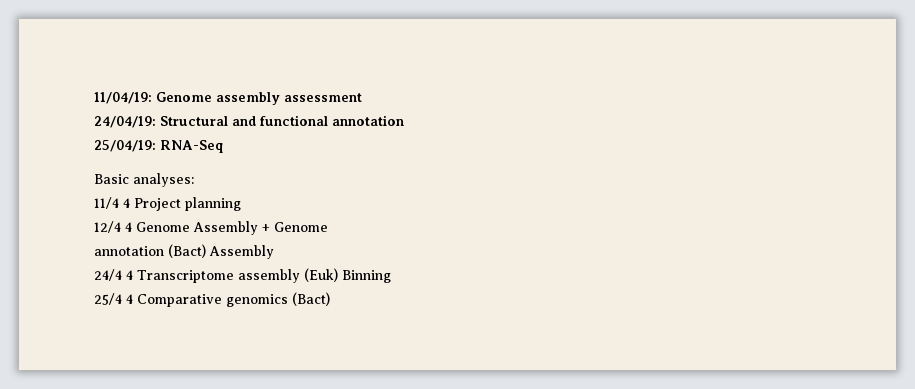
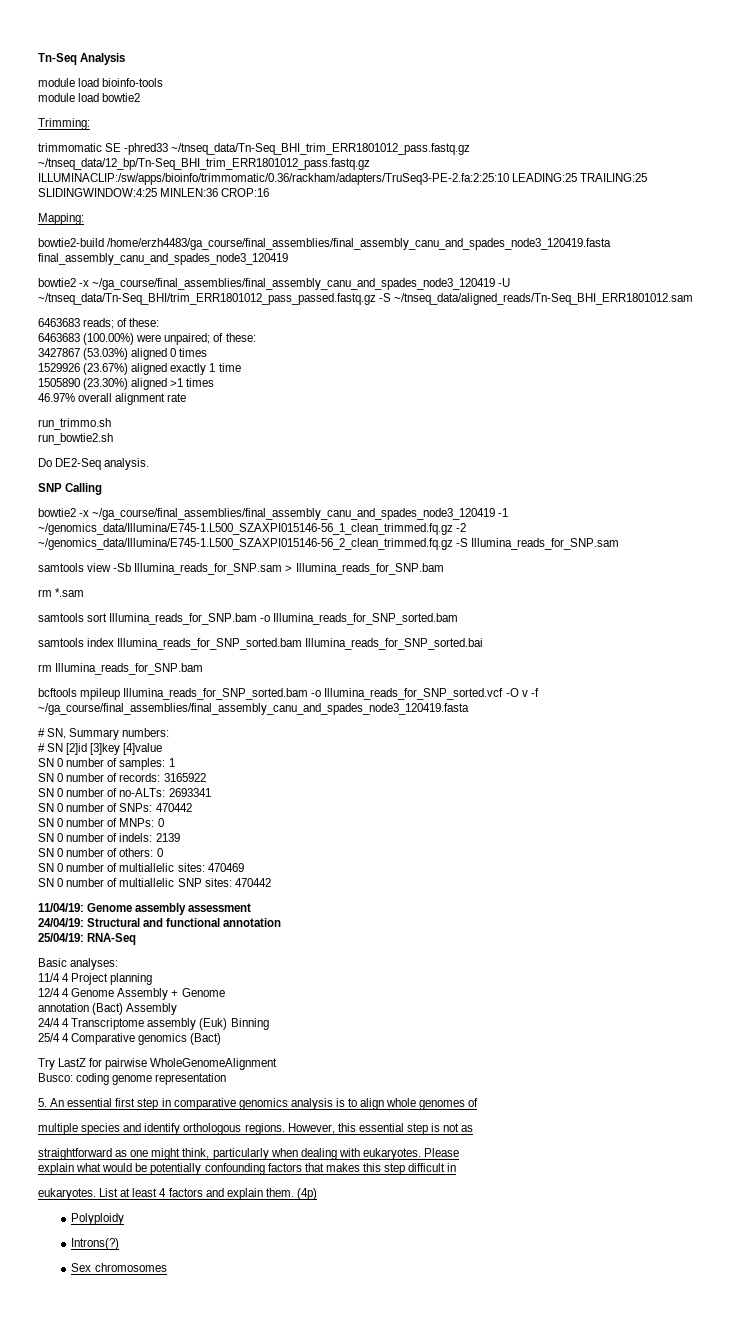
(94, 98) none -> [38,53,126,65] [38,78,164,87] [38,93,141,102] [38,118,90,130] [38,143,471,155] [38,158,370,170] [38,173,648,185] [38,188,270,197] [38,213,84,225] [38,238,612,250] [38,253,288,265] [38,278,511,290] [38,293,694,305] [38,318,160,329] [38,333,256,345] [38,348,208,360] [38,363,241,375] [38,378,215,390] [38,393,187,405] [38,418,111,430] [38,433,113,445] [38,458,150,470] [38,483,103,495] [38,508,509,520] [38,523,467,535] [38,538,620,550] [38,563,444,575] [38,588,85,597] [38,613,459,625] [38,638,484,650] [38,663,204,675] [38,688,539,700] [38,703,469,715] [38,728,170,740] [38,743,163,755] [38,758,175,770] [38,773,206,782] [38,788,211,797] [38,803,192,812] [38,818,164,827] [38,833,180,842] [38,848,163,857] [38,863,244,872] [38,878,271,887] Tn-Seq Analysis // module load bioinfo-tools // module load bowtie2 // Trimming: // trimmomatic SE -phred33 ~/tnseq_data/Tn-Seq_BHI_trim_ERR1801012_pass.fastq.gz ~/tnseq_data/12_bp/Tn-Seq_BHI_trim_ERR1801012_pass.fastq.gz ILLUMINACLIP:/sw/apps/bioinfo/trimmomatic/0.36/rackham/adapters/TruSeq3-PE-2.fa:2:25:10 LEADING:25 TRAILING:25 SLIDINGWINDOW:4:25 MINLEN:36 CROP:16 // Mapping: // bowtie2-build /home/erzh4483/ga_course/final_assemblies/final_assembly_canu_and_spades_node3_120419.fasta final_assembly_canu_and_spades_node3_120419 // bowtie2 -x ~/ga_course/final_assemblies/final_assembly_canu_and_spades_node3_120419 -U ~/tnseq_data/Tn-Seq_BHI/trim_ERR1801012_pass_passed.fastq.gz -S ~/tnseq_data/aligned_reads/Tn-Seq_BHI_ERR1801012.sam // 6463683 reads; of these: // 6463683 (100.00%) were unpaired; of these: // 3427867 (53.03%) aligned 0 times // 1529926 (23.67%) aligned exactly 1 time // 1505890 (23.30%) aligned >1 times // 46.97% overall alignment rate // run_trimmo.sh // run_bowtie2.sh // Do DE2-Seq analysis. // SNP Calling // bowtie2 -x ~/ga_course/final_assemblies/final_assembly_canu_and_spades_node3_120419 -1 ~/genomics_data/Illumina/E745-1.L500_SZAXPI015146-56_1_clean_trimmed.fq.gz -2 ~/genomics_data/Illumina/E745-1.L500_SZAXPI015146-56_2_clean_trimmed.fq.gz -S Illumina_reads_for_SNP.sam // samtools view -Sb Illumina_reads_for_SNP.sam > Illumina_reads_for_SNP.bam // rm *.sam // samtools sort Illumina_reads_for_SNP.bam -o Illumina_reads_for_SNP_sorted.bam // samtools index Illumina_reads_for_SNP_sorted.bam Illumina_reads_for_SNP_sorted.bai // rm Illumina_reads_for_SNP.bam // bcftools mpileup Illumina_reads_for_SNP_sorted.bam -o Illumina_reads_for_SNP_sorted.vcf -O v -f ~/ga_course/final_assemblies/final_assembly_canu_and_spades_node3_120419.fasta // # SN, Summary numbers: // # SN [2]id [3]key [4]value // SN 0 number of samples: 1 // SN 0 number of records: 3165922 // SN 0 number of no-ALTs: 2693341 // SN 0 number of SNPs: 470442 // SN 0 number of MNPs: 0 // SN 0 number of indels: 2139 // SN 0 number of others: 0 // SN 0 number of multiallelic sites: 470469 // SN 0 number of multiallelic SNP sites: 470442 //
(330, 299) none -> [38,1058,278,1070] [38,1073,227,1085] [38,1098,479,1110] [38,1123,474,1135] [38,1148,460,1160] [38,1163,457,1175] [38,1188,317,1200] [71,1213,125,1225] [71,1238,120,1250] [71,1263,167,1272] // Try LastZ for pairwise WholeGenomeAlignment // Busco: coding genome representation // 5. An essential first step in comparative genomics analysis is to align whole genomes of // multiple species and identify orthologous regions. However, this essential step is not as // straightforward as one might think, particularly when dealing with eukaryotes. Please // explain what would be potentially confounding factors that makes this step difficult in // eukaryotes. List at least 4 factors and explain them. (4p) // Polyploidy // Introns(?) // Sex chromosomes

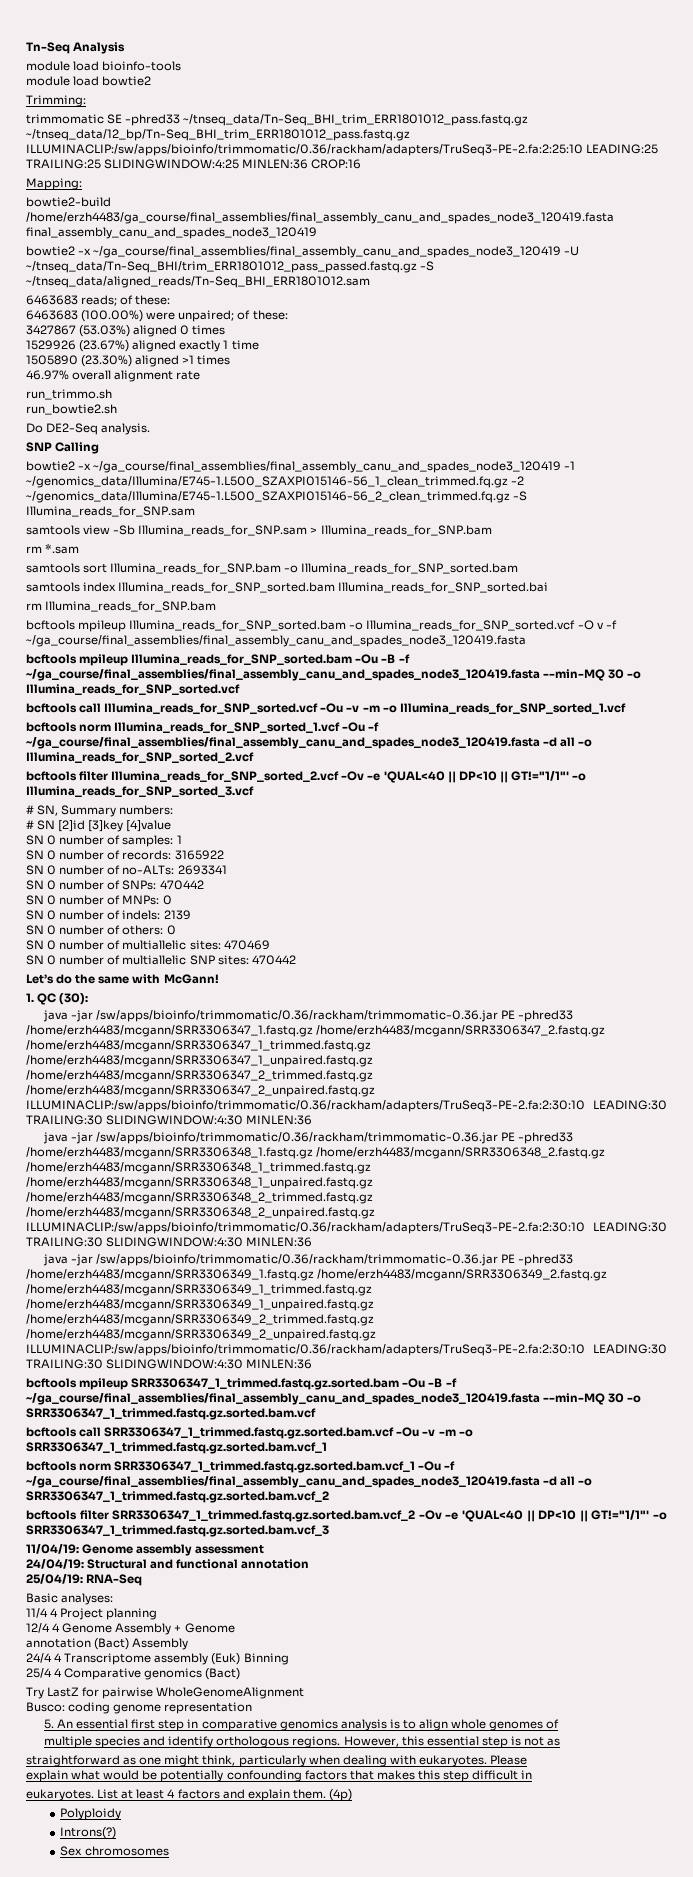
(469, 709) none -> [26,654,410,666] [26,669,642,681] [26,684,240,695] [26,703,626,714] [26,722,380,733] [26,737,593,749] [26,752,254,763] [26,771,587,783] [26,786,254,797] // bcftools mpileup Illumina_reads_for_SNP_sorted.bam -Ou -B -f ~/ga_course/final_assemblies/final_assembly_canu_and_spades_node3_120419.fasta --min-MQ 30 -o Illumina_reads_for_SNP_sorted.vcf // bcftools call Illumina_reads_for_SNP_sorted.vcf -Ou -v -m -o Illumina_reads_for_SNP_sorted_1.vcf // bcftools norm Illumina_reads_for_SNP_sorted_1.vcf -Ou -f ~/ga_course/final_assemblies/final_assembly_canu_and_spades_node3_120419.fasta -d all -o Illumina_reads_for_SNP_sorted_2.vcf // bcftools filter Illumina_reads_for_SNP_sorted_2.vcf -Ov -e 'QUAL<40 || DP<10 || GT!="1/1"' -o Illumina_reads_for_SNP_sorted_3.vcf
(271, 882) none -> [26,974,219,984] [26,993,89,1005] [42,1010,574,1022] [26,1025,606,1037] [26,1040,371,1052] [26,1055,373,1067] [26,1070,373,1082] [26,1085,375,1097] [26,1100,667,1112] [26,1115,313,1125] [42,1132,574,1144] [26,1147,606,1159] [26,1162,371,1174] [26,1177,373,1189] [26,1192,373,1204] [26,1207,375,1219] [26,1222,667,1234] [26,1237,313,1247] [42,1254,574,1266] [26,1269,608,1281] [26,1284,372,1296] [26,1299,374,1311] [26,1314,374,1326] [26,1329,376,1341] [26,1344,667,1356] [26,1359,313,1369] [26,1378,457,1390] [26,1393,642,1405] [26,1408,316,1420] [26,1427,473,1439] [26,1442,327,1454] [26,1461,456,1473] [26,1476,593,1488] [26,1491,329,1503] [26,1510,667,1522] [26,1525,329,1537] // Let’s do the same with McGann! // 1. QC (30): // java -jar /sw/apps/bioinfo/trimmomatic/0.36/rackham/trimmomatic-0.36.jar PE -phred33 /home/erzh4483/mcgann/SRR3306347_1.fastq.gz /home/erzh4483/mcgann/SRR3306347_2.fastq.gz /home/erzh4483/mcgann/SRR3306347_1_trimmed.fastq.gz /home/erzh4483/mcgann/SRR3306347_1_unpaired.fastq.gz /home/erzh4483/mcgann/SRR3306347_2_trimmed.fastq.gz /home/erzh4483/mcgann/SRR3306347_2_unpaired.fastq.gz ILLUMINACLIP:/sw/apps/bioinfo/trimmomatic/0.36/rackham/adapters/TruSeq3-PE-2.fa:2:30:10 LEADING:30 TRAILING:30 SLIDINGWINDOW:4:30 MINLEN:36 // java -jar /sw/apps/bioinfo/trimmomatic/0.36/rackham/trimmomatic-0.36.jar PE -phred33 /home/erzh4483/mcgann/SRR3306348_1.fastq.gz /home/erzh4483/mcgann/SRR3306348_2.fastq.gz /home/erzh4483/mcgann/SRR3306348_1_trimmed.fastq.gz /home/erzh4483/mcgann/SRR3306348_1_unpaired.fastq.gz /home/erzh4483/mcgann/SRR3306348_2_trimmed.fastq.gz /home/erzh4483/mcgann/SRR3306348_2_unpaired.fastq.gz ILLUMINACLIP:/sw/apps/bioinfo/trimmomatic/0.36/rackham/adapters/TruSeq3-PE-2.fa:2:30:10 LEADING:30 TRAILING:30 SLIDINGWINDOW:4:30 MINLEN:36 // java -jar /sw/apps/bioinfo/trimmomatic/0.36/rackham/trimmomatic-0.36.jar PE -phred33 /home/erzh4483/mcgann/SRR3306349_1.fastq.gz /home/erzh4483/mcgann/SRR3306349_2.fastq.gz /home/erzh4483/mcgann/SRR3306349_1_trimmed.fastq.gz /home/erzh4483/mcgann/SRR3306349_1_unpaired.fastq.gz /home/erzh4483/mcgann/SRR3306349_2_trimmed.fastq.gz /home/erzh4483/mcgann/SRR3306349_2_unpaired.fastq.gz ILLUMINACLIP:/sw/apps/bioinfo/trimmomatic/0.36/rackham/adapters/TruSeq3-PE-2.fa:2:30:10 LEADING:30 TRAILING:30 SLIDINGWINDOW:4:30 MINLEN:36 // bcftools mpileup SRR3306347_1_trimmed.fastq.gz.sorted.bam -Ou -B -f ~/ga_course/final_assemblies/final_assembly_canu_and_spades_node3_120419.fasta --min-MQ 30 -o SRR3306347_1_trimmed.fastq.gz.sorted.bam.vcf // bcftools call SRR3306347_1_trimmed.fastq.gz.sorted.bam.vcf -Ou -v -m -o SRR3306347_1_trimmed.fastq.gz.sorted.bam.vcf_1 // bcftools norm SRR3306347_1_trimmed.fastq.gz.sorted.bam.vcf_1 -Ou -f ~/ga_course/final_assemblies/final_assembly_canu_and_spades_node3_120419.fasta -d all -o SRR3306347_1_trimmed.fastq.gz.sorted.bam.vcf_2 // bcftools filter SRR3306347_1_trimmed.fastq.gz.sorted.bam.vcf_2 -Ov -e 'QUAL<40 || DP<10 || GT!="1/1"' -o SRR3306347_1_trimmed.fastq.gz.sorted.bam.vcf_3

